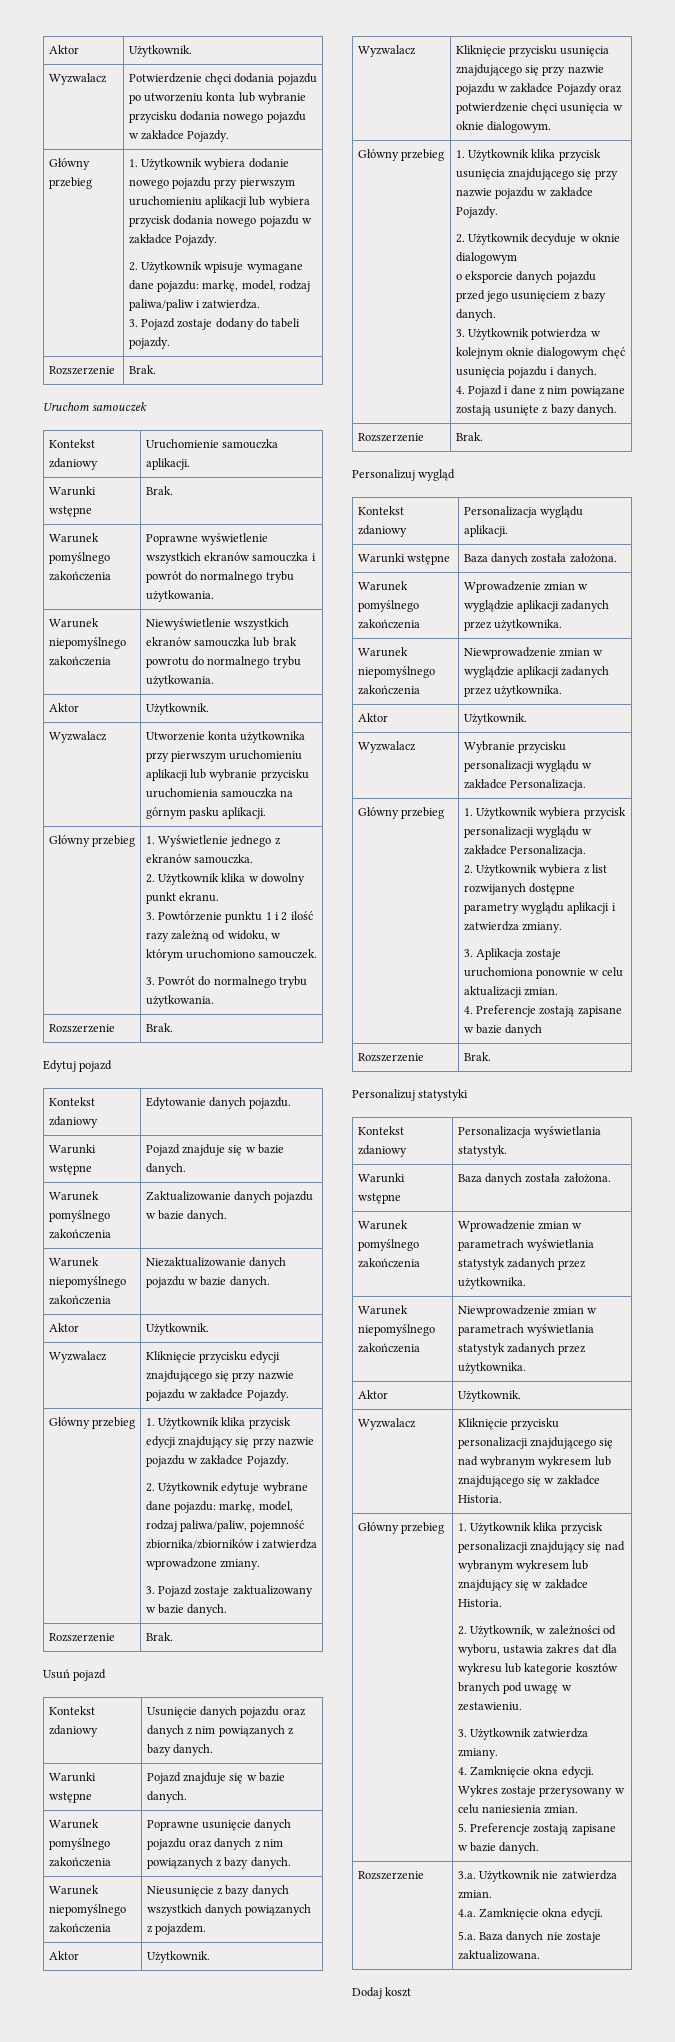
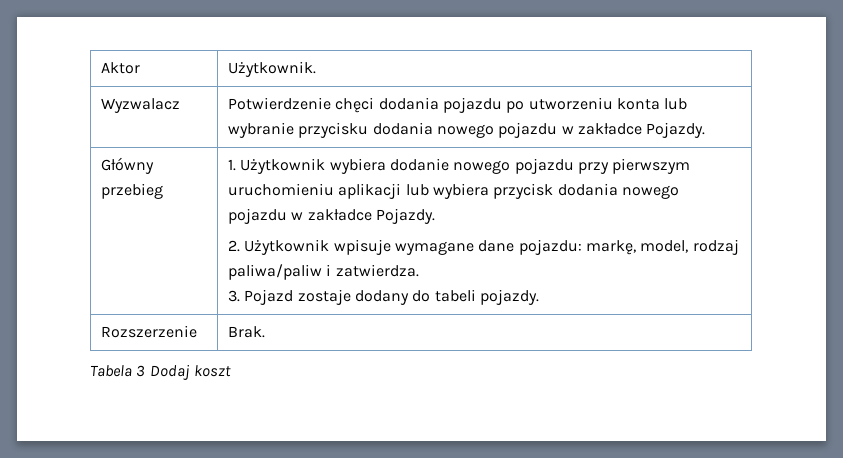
[43,402,148,411] [48,439,95,448] [48,458,98,470] [145,439,278,449] [145,458,190,470] [48,486,96,496] [48,506,92,517] [145,486,173,495] [48,533,99,543] [48,552,110,564] [48,571,111,581] [145,533,268,545] [145,552,316,564] [145,571,294,583] [145,590,214,602] [48,618,99,628] [48,637,126,649] [48,656,111,666] [145,618,289,630] [145,637,297,647] [145,656,301,668] [145,675,214,687] [48,703,79,712] [145,703,209,715] [48,731,107,743] [145,731,306,743] [145,750,303,762] [145,769,309,781] [145,788,294,798] [145,807,267,819] [48,835,135,847] [145,835,281,847] [145,854,253,864] [145,873,306,885] [145,892,219,904] [145,911,313,923] [145,930,282,942] [145,949,318,961] [145,976,308,988] [145,995,214,1007] [48,1024,115,1033] [145,1023,173,1032] [43,1060,113,1072] [48,1097,95,1106] [48,1116,98,1128] [145,1097,292,1109] [48,1144,96,1154] [48,1164,92,1175] [145,1144,285,1156] [145,1163,186,1175] [48,1191,99,1201] [48,1210,110,1222] [48,1229,111,1239] [145,1191,314,1203] [145,1210,228,1222] [48,1257,99,1267] [48,1276,126,1288] [48,1295,111,1305] [145,1257,286,1269] [145,1276,270,1288] [48,1323,79,1332] [145,1323,209,1335] [48,1351,107,1363] [145,1351,281,1363] [145,1370,294,1382] [145,1389,289,1401] [48,1417,135,1429] [145,1417,291,1429] [145,1436,315,1448] [145,1455,289,1467] [145,1482,308,1494] [145,1501,293,1513] [145,1520,305,1532] [145,1539,318,1549] [145,1558,260,1570] [145,1585,313,1597] [145,1604,228,1616] [48,1633,115,1642] [145,1632,173,1641] [43,1669,107,1681] [48,1706,95,1715] [48,1725,98,1737] [146,1706,306,1718] [146,1725,295,1737] [146,1744,213,1756] [48,1772,96,1782] [48,1792,92,1803] [146,1772,286,1784] [146,1791,187,1803] [48,1819,99,1829] [48,1838,110,1850] [48,1857,111,1867] [146,1819,292,1831] [146,1838,284,1850] [146,1857,291,1869] [48,1885,99,1895] [48,1904,126,1916] [48,1923,111,1933] [146,1885,289,1897] [146,1904,312,1916] [146,1923,206,1935] [48,1951,79,1960] [146,1951,210,1963] [357,45,416,57] [455,45,610,57] [455,64,604,76] [455,83,623,95] [455,102,623,114] [455,121,551,133] [357,149,444,161] [455,149,601,161] [455,168,618,180] [455,187,593,199] [455,206,498,218] [455,233,621,245] [455,252,517,264] [455,271,596,283] [455,290,607,302] [455,309,496,321] [455,328,601,340] [455,347,625,359] [455,366,597,378] [455,385,625,397] [455,404,618,416] [357,433,424,442] [455,432,483,441] [352,469,456,481] [357,506,404,515] [357,525,407,537] [463,506,583,518] [463,525,508,537] [357,553,450,565] [463,553,617,565] [357,581,408,591] [357,600,419,612] [357,619,420,629] [463,581,589,593] [463,600,610,612] [463,619,562,631] [357,647,408,657] [357,666,435,678] [357,685,420,695] [463,647,604,659] [463,666,610,678] [463,685,562,697] [357,713,388,722] [463,713,527,725] [357,741,416,753] [463,741,566,753] [463,760,593,772] [463,779,586,791] [357,807,444,819] [463,807,626,819] [463,826,593,838] [463,845,586,857] [463,864,608,876] [463,883,575,895] [463,902,616,914] [463,921,562,933] [463,948,562,960] [463,967,623,979] [463,986,558,998] [463,1005,622,1017] [463,1024,543,1036] [357,1053,424,1062] [463,1052,491,1061] [352,1089,469,1101] [357,1126,404,1135] [357,1145,407,1157] [457,1126,601,1138] [457,1145,507,1157] [357,1173,405,1183] [357,1193,401,1204] [457,1173,611,1185] [357,1220,408,1230] [357,1239,419,1251] [357,1258,420,1268] [457,1220,583,1232] [457,1239,594,1251] [457,1258,587,1270] [457,1277,526,1289] [357,1305,408,1315] [357,1324,435,1336] [357,1343,420,1353] [457,1305,598,1317] [457,1324,594,1336] [457,1343,587,1355] [457,1362,526,1374] [357,1390,388,1399] [457,1390,521,1402] [357,1418,416,1430] [457,1418,559,1430] [457,1437,614,1449] [457,1456,611,1468] [457,1475,600,1487] [457,1495,502,1503] [357,1522,444,1534] [457,1522,603,1534] [457,1541,625,1553] [457,1560,589,1572] [457,1579,588,1591] [457,1599,502,1607] [457,1625,617,1637] [457,1644,618,1656] [457,1663,618,1675] [457,1682,572,1694] [457,1702,522,1711] [457,1728,589,1740] [457,1748,498,1759] [457,1766,594,1778] [457,1785,625,1797] [457,1804,579,1814] [457,1823,616,1835] [457,1842,540,1854] [357,1871,424,1880] [457,1870,617,1882] [457,1890,492,1899] [457,1908,603,1920] [457,1931,602,1943] [457,1950,540,1960] Uruchom samouczek // Kontekst zdaniowy | Uruchomienie samouczka aplikacji. // Warunki wstępne | Brak. // Warunek pomyślnego zakończenia | Poprawne wyświetlenie wszystkich ekranów samouczka i powrót do normalnego trybu użytkowania. // Warunek niepomyślnego zakończenia | Niewyświetlenie wszystkich ekranów samouczka lub brak powrotu do normalnego trybu użytkowania. // Aktor | Użytkownik. // Wyzwalacz | Utworzenie konta użytkownika przy pierwszym uruchomieniu aplikacji lub wybranie przycisku uruchomienia samouczka na górnym pasku aplikacji. // Główny przebieg | 1. Wyświetlenie jednego z ekranów samouczka. // 2. Użytkownik klika w dowolny punkt ekranu. // 3. Powtórzenie punktu 1 i 2 ilość razy zależną od widoku, w którym uruchomiono samouczek. // 3. Powrót do normalnego trybu użytkowania. // Rozszerzenie | Brak. // Edytuj pojazd // Kontekst zdaniowy | Edytowanie danych pojazdu. // Warunki wstępne | Pojazd znajduje się w bazie danych. // Warunek pomyślnego zakończenia | Zaktualizowanie danych pojazdu w bazie danych. // Warunek niepomyślnego zakończenia | Niezaktualizowanie danych pojazdu w bazie danych. // Aktor | Użytkownik. // Wyzwalacz | Kliknięcie przycisku edycji znajdującego się przy nazwie pojazdu w zakładce Pojazdy. // Główny przebieg | 1. Użytkownik klika przycisk edycji znajdujący się przy nazwie pojazdu w zakładce Pojazdy. // 2. Użytkownik edytuje wybrane dane pojazdu: markę, model, rodzaj paliwa/paliw, pojemność zbiornika/zbiorników i zatwierdza wprowadzone zmiany. // 3. Pojazd zostaje zaktualizowany w bazie danych. // Rozszerzenie | Brak. // Usuń pojazd // Kontekst zdaniowy | Usunięcie danych pojazdu oraz danych z nim powiązanych z bazy danych. // Warunki wstępne | Pojazd znajduje się w bazie danych. // Warunek pomyślnego zakończenia | Poprawne usunięcie danych pojazdu oraz danych z nim powiązanych z bazy danych. // Warunek niepomyślnego zakończenia | Nieusunięcie z bazy danych wszystkich danych powiązanych z pojazdem. // Aktor | Użytkownik. // Wyzwalacz | Kliknięcie przycisku usunięcia znajdującego się przy nazwie pojazdu w zakładce Pojazdy oraz potwierdzenie chęci usunięcia w oknie dialogowym. // Główny przebieg | 1. Użytkownik klika przycisk usunięcia znajdującego się przy nazwie pojazdu w zakładce Pojazdy. // 2. Użytkownik decyduje w oknie dialogowym // o eksporcie danych pojazdu przed jego usunięciem z bazy danych. // 3. Użytkownik potwierdza w kolejnym oknie dialogowym chęć usunięcia pojazdu i danych. // 4. Pojazd i dane z nim powiązane zostają usunięte z bazy danych. // Rozszerzenie | Brak. // Personalizuj wygląd // Kontekst zdaniowy | Personalizacja wyglądu aplikacji. // Warunki wstępne | Baza danych została założona. // Warunek pomyślnego zakończenia | Wprowadzenie zmian w wyglądzie aplikacji zadanych przez użytkownika. // Warunek niepomyślnego zakończenia | Niewprowadzenie zmian w wyglądzie aplikacji zadanych przez użytkownika. // Aktor | Użytkownik. // Wyzwalacz | Wybranie przycisku personalizacji wyglądu w zakładce Personalizacja. // Główny przebieg | 1. Użytkownik wybiera przycisk personalizacji wyglądu w zakładce Personalizacja. // 2. Użytkownik wybiera z list rozwijanych dostępne parametry wyglądu aplikacji i zatwierdza zmiany. // 3. Aplikacja zostaje uruchomiona ponownie w celu aktualizacji zmian. // 4. Preferencje zostają zapisane w bazie danych // Rozszerzenie | Brak. // Personalizuj statystyki // Kontekst zdaniowy | Personalizacja wyświetlania statystyk. // Warunki wstępne | Baza danych została założona. // Warunek pomyślnego zakończenia | Wprowadzenie zmian w parametrach wyświetlania statystyk zadanych przez użytkownika. // Warunek niepomyślnego zakończenia | Niewprowadzenie zmian w parametrach wyświetlania statystyk zadanych przez użytkownika. // Aktor | Użytkownik. // Wyzwalacz | Kliknięcie przycisku personalizacji znajdującego się nad wybranym wykresem lub znajdującego się w zakładce Historia. // Główny przebieg | 1. Użytkownik klika przycisk personalizacji znajdujący się nad wybranym wykresem lub znajdujący się w zakładce Historia. // 2. Użytkownik, w zależności od wyboru, ustawia zakres dat dla wykresu lub kategorie kosztów branych pod uwagę w zestawieniu. // 3. Użytkownik zatwierdza zmiany. // 4. Zamknięcie okna edycji. Wykres zostaje przerysowany w celu naniesienia zmian. // 5. Preferencje zostają zapisane w bazie danych. // Rozszerzenie | 3.a. Użytkownik nie zatwierdza zmian. // 4.a. Zamknięcie okna edycji. // 5.a. Baza danych nie zostaje zaktualizowana. // -> [90,365,146,377] Tabela 3

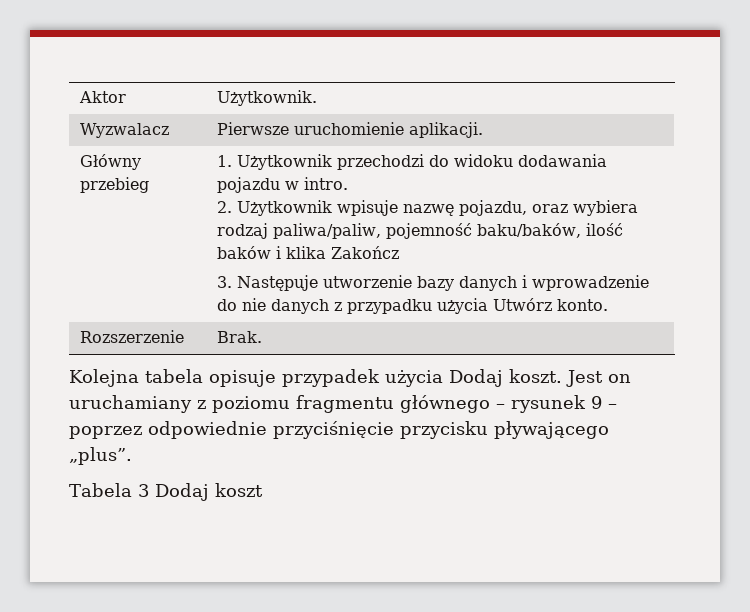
[227,97,688,113] [227,122,706,138] [100,157,154,174] [100,183,163,199] [227,158,691,174] [227,183,679,199] [227,208,435,224] [227,239,739,255] [227,264,419,280] [227,289,539,305] [100,325,197,338] [227,326,265,338] Potwierdzenie chęci dodania pojazdu po utworzeniu konta lub wybranie przycisku dodania nowego pojazdu w zakładce Pojazdy. // Główny przebieg | 1. Użytkownik wybiera dodanie nowego pojazdu przy pierwszym uruchomieniu aplikacji lub wybiera przycisk dodania nowego pojazdu w zakładce Pojazdy. // 2. Użytkownik wpisuje wymagane dane pojazdu: markę, model, rodzaj paliwa/paliw i zatwierdza. // 3. Pojazd zostaje dodany do tabeli pojazdy. // Rozszerzenie | Brak. -> [216,122,483,138] [79,154,141,170] [79,177,149,193] [216,154,607,170] [216,177,348,193] [216,200,638,216] [216,223,623,239] [216,246,399,259] [216,275,649,291] [216,298,608,314] [79,330,184,343] [216,331,262,343] [69,369,631,387] [69,395,617,413] [69,421,609,439] [69,447,132,465] Pierwsze uruchomienie aplikacji. // Główny przebieg | 1. Użytkownik przechodzi do widoku dodawania pojazdu w intro. // 2. Użytkownik wpisuje nazwę pojazdu, oraz wybiera rodzaj paliwa/paliw, pojemność baku/baków, ilość baków i klika Zakończ // 3. Następuje utworzenie bazy danych i wprowadzenie do nie danych z przypadku użycia Utwórz konto. // Rozszerzenie | Brak. // Kolejna tabela opisuje przypadek użycia Dodaj koszt. Jest on uruchamiany z poziomu fragmentu głównego – rysunek 9 – poprzez odpowiednie przyciśnięcie przycisku pływającego „plus”.

